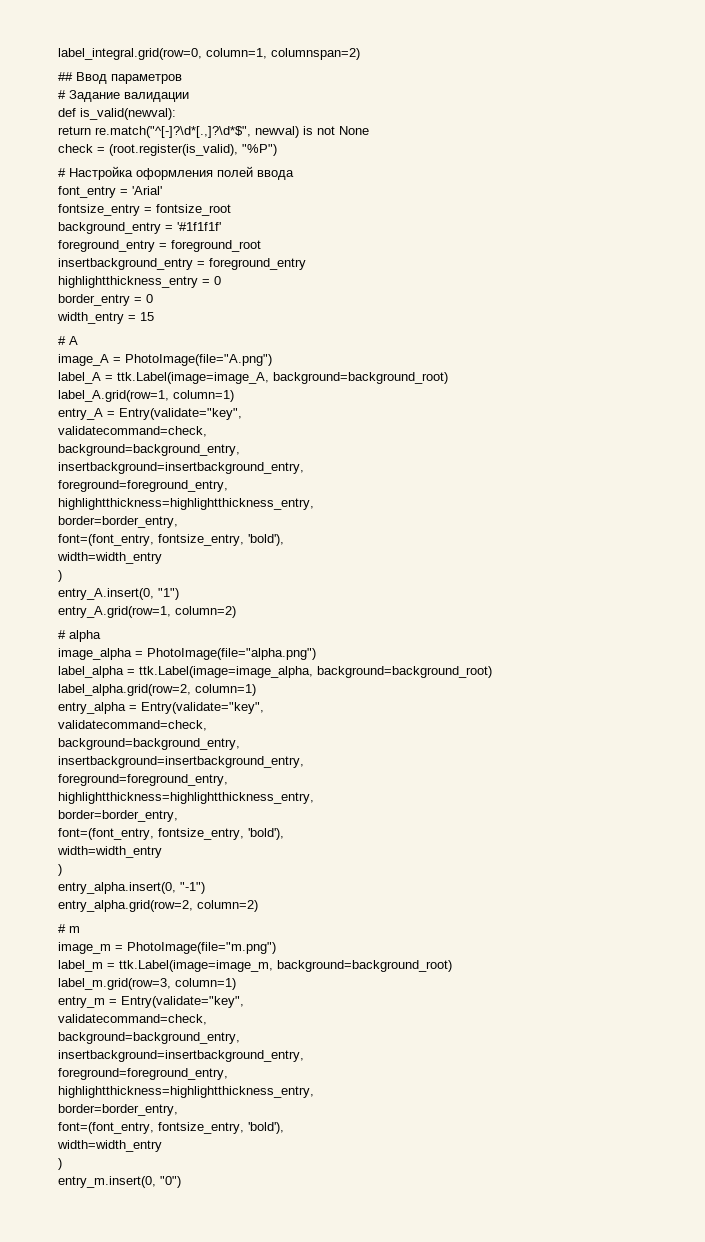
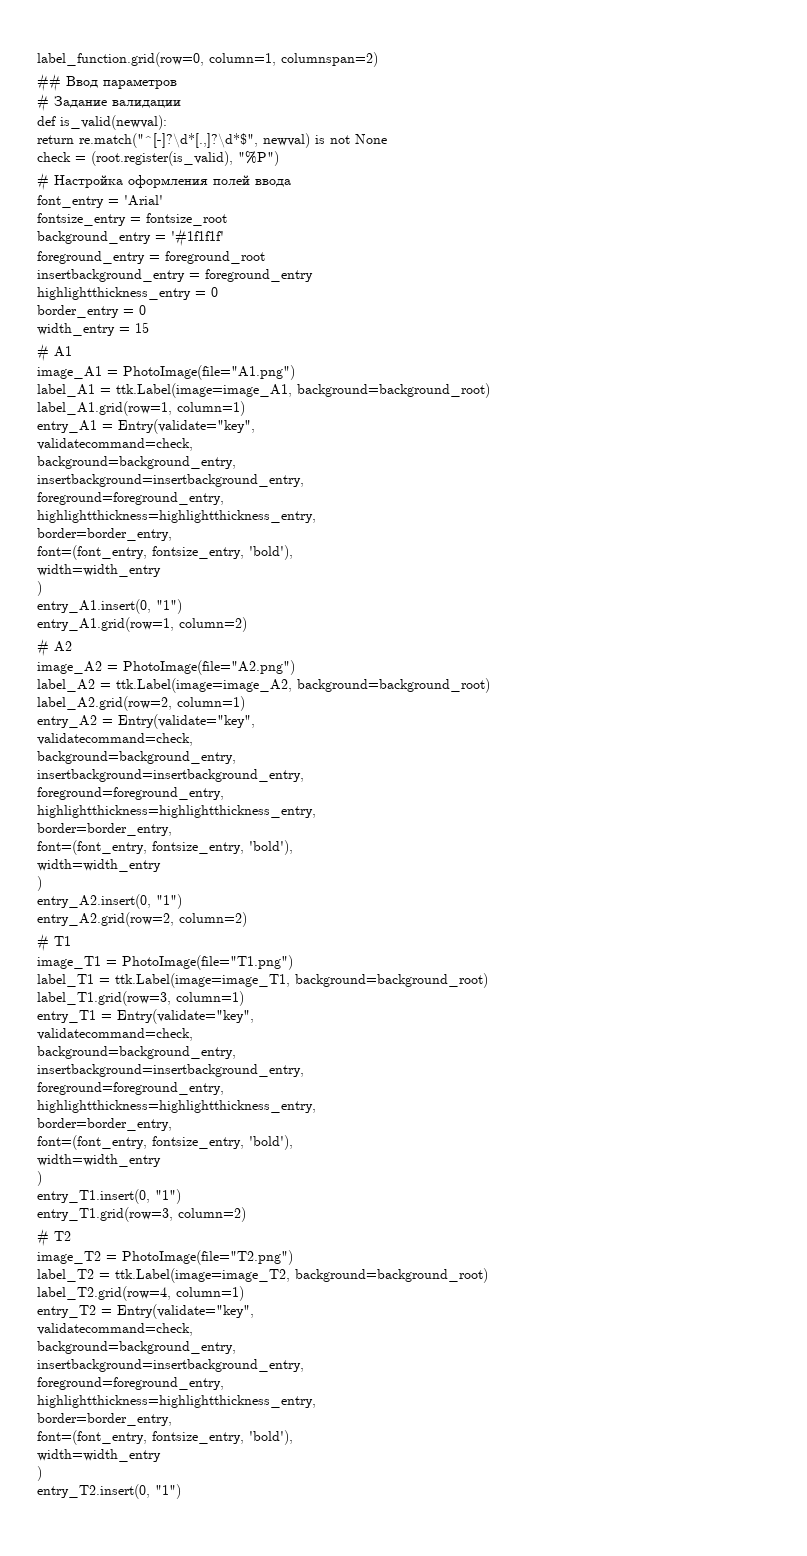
[58,48,202,60] label_integral.grid(row=0, -> [37,52,204,67] label_function.grid(row=0,
[69,336,78,345] [58,354,272,366] [58,372,448,384] [58,390,234,402] [58,408,103,420] A // image_A = PhotoImage(file="A.png") // label_A = ttk.Label(image=image_A, background=background_root) // label_A.grid(row=1, column=1) // entry_A -> [54,346,72,357] [37,365,295,380] [37,383,490,398] [37,401,245,416] [37,420,97,433] A1 // image_A1 = PhotoImage(file="A1.png") // label_A1 = ttk.Label(image=image_A1, background=background_root) // label_A1.grid(row=1, column=1) // entry_A1
[58,588,179,600] [58,606,236,618] [58,630,101,642] [58,648,316,660] [58,666,492,678] [58,684,256,696] [58,702,126,714] entry_A.insert(0, "1") // entry_A.grid(row=1, column=2) // # alpha // image_alpha = PhotoImage(file="alpha.png") // label_alpha = ttk.Label(image=image_alpha, background=background_root) // label_alpha.grid(row=2, column=1) // entry_alpha -> [37,599,182,614] [37,617,247,632] [37,639,72,657] [37,660,295,675] [37,678,490,693] [37,696,245,711] [37,715,97,728] entry_A1.insert(0, "1") // entry_A1.grid(row=1, column=2) // # A2 // image_A2 = PhotoImage(file="A2.png") // label_A2 = ttk.Label(image=image_A2, background=background_root) // label_A2.grid(row=2, column=1) // entry_A2
[58,882,205,894] [58,900,258,912] [58,924,80,933] [58,942,276,954] [58,960,452,972] [58,978,236,990] [58,996,105,1008] entry_alpha.insert(0, "-1") // entry_alpha.grid(row=2, column=2) // # m // image_m = PhotoImage(file="m.png") // label_m = ttk.Label(image=image_m, background=background_root) // label_m.grid(row=3, column=1) // entry_m -> [37,894,182,909] [37,912,247,927] [37,934,71,952] [37,955,293,970] [37,973,488,988] [37,991,244,1006] [37,1010,96,1023] entry_A2.insert(0, "1") // entry_A2.grid(row=2, column=2) // # T1 // image_T1 = PhotoImage(file="T1.png") // label_T1 = ttk.Label(image=image_T1, background=background_root) // label_T1.grid(row=3, column=1) // entry_T1
[58,1176,181,1188] entry_m.insert(0, "0") -> [37,1189,181,1204] [37,1207,246,1222] [37,1229,71,1247] [37,1250,293,1265] [37,1268,488,1283] [37,1286,244,1301] [37,1304,254,1319] [37,1323,193,1336] [37,1341,236,1354] [37,1359,304,1372] [37,1377,224,1390] [37,1395,316,1408] [37,1413,172,1426] [37,1430,293,1445] [37,1449,161,1462] [37,1466,42,1481] [37,1484,181,1499] entry_T1.insert(0, "1") // entry_T1.grid(row=3, column=2) // # T2 // image_T2 = PhotoImage(file="T2.png") // label_T2 = ttk.Label(image=image_T2, background=background_root) // label_T2.grid(row=4, column=1) // entry_T2 = Entry(validate="key", // validatecommand=check, // background=background_entry, // insertbackground=insertbackground_entry, // foreground=foreground_entry, // highlightthickness=highlightthickness_entry, // border=border_entry, // font=(font_entry, fontsize_entry, 'bold'), // width=width_entry // ) // entry_T2.insert(0, "1")

